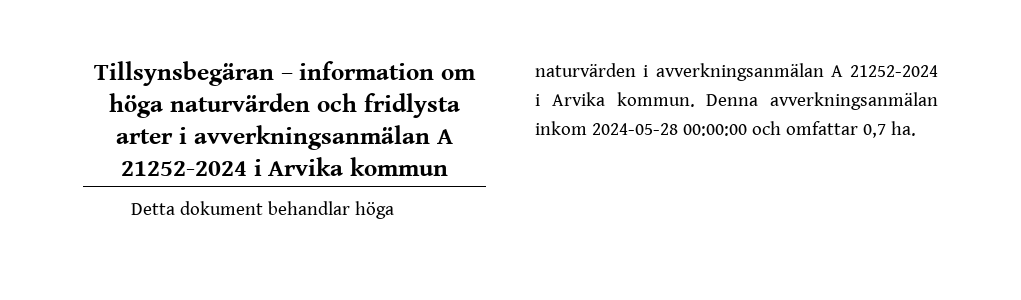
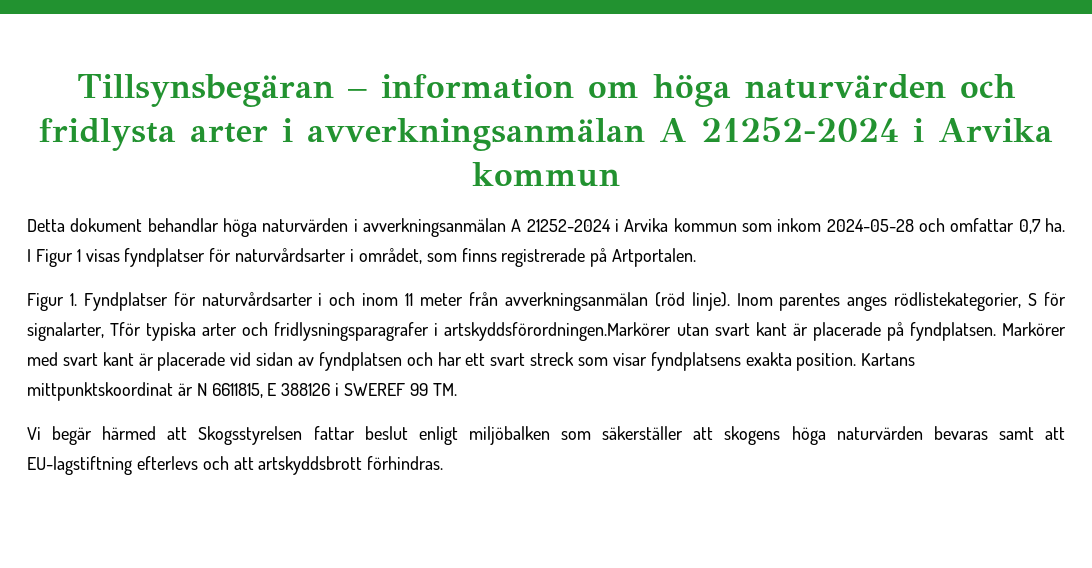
[616,92,938,110] kommun. Denna avverkningsanmälan -> [673,218,772,232] kommun som
[682,124,747,136] 00:00:00 -> (914, 225) none
(916, 128) none -> [27,248,697,267] [27,292,1067,311] [27,322,1067,341] [27,352,916,371] [27,382,457,401] [27,426,1065,445] [27,456,444,475] I Figur 1 visas fyndplatser för naturvårdsarter i området, som finns registrerade på Artportalen. // Figur 1. Fyndplatser för naturvårdsarter i och inom 11 meter från avverkningsanmälan (röd linje). Inom parentes anges rödlistekategorier, S för signalarter, Tför typiska arter och fridlysningsparagrafer i artskyddsförordningen.Markörer utan svart kant är placerade på fyndplatsen. Markörer med svart kant är placerade vid sidan av fyndplatsen och har ett svart streck som visar fyndplatsens exakta position. Kartans mittpunktskoordinat är N 6611815, E 388126 i SWEREF 99 TM. // Vi begär härmed att Skogsstyrelsen fattar beslut enligt miljöbalken som säkerställer att skogens höga naturvärden bevaras samt att EU-lagstiftning efterlevs och att artskyddsbrott förhindras.

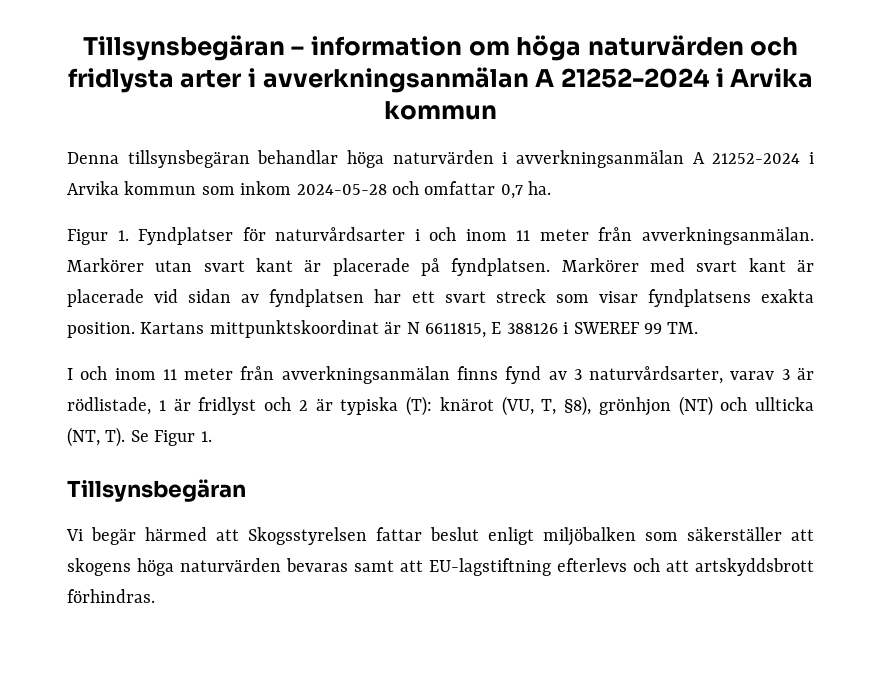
[27,218,143,232] Detta dokument -> [67,150,250,168] Denna tillsynsbegäran
[27,248,697,267] I Figur 1 visas fyndplatser för naturvårdsarter i området, som finns registrerade på Artportalen. -> (552, 188) none
[504,292,1067,311] [27,322,672,341] avverkningsanmälan (röd linje). Inom parentes anges rödlistekategorier, S för signalarter, Tför typiska arter och fridlysningsparagrafer i artskyddsförordningen.Markörer -> [642,227,814,245] [67,258,144,272] avverkningsanmälan. Markörer
[406,352,433,366] och -> (365, 298) none
(457, 389) none -> [67,366,815,384] [67,396,814,416] [67,427,212,447] [67,479,246,502] // I och inom 11 meter från avverkningsanmälan finns fynd av 3 naturvårdsarter, varav 3 är rödlistade, 1 är fridlyst och 2 är typiska (T): knärot (VU, T, §8), grönhjon (NT) och ullticka (NT, T). Se Figur 1. // Tillsynsbegäran

